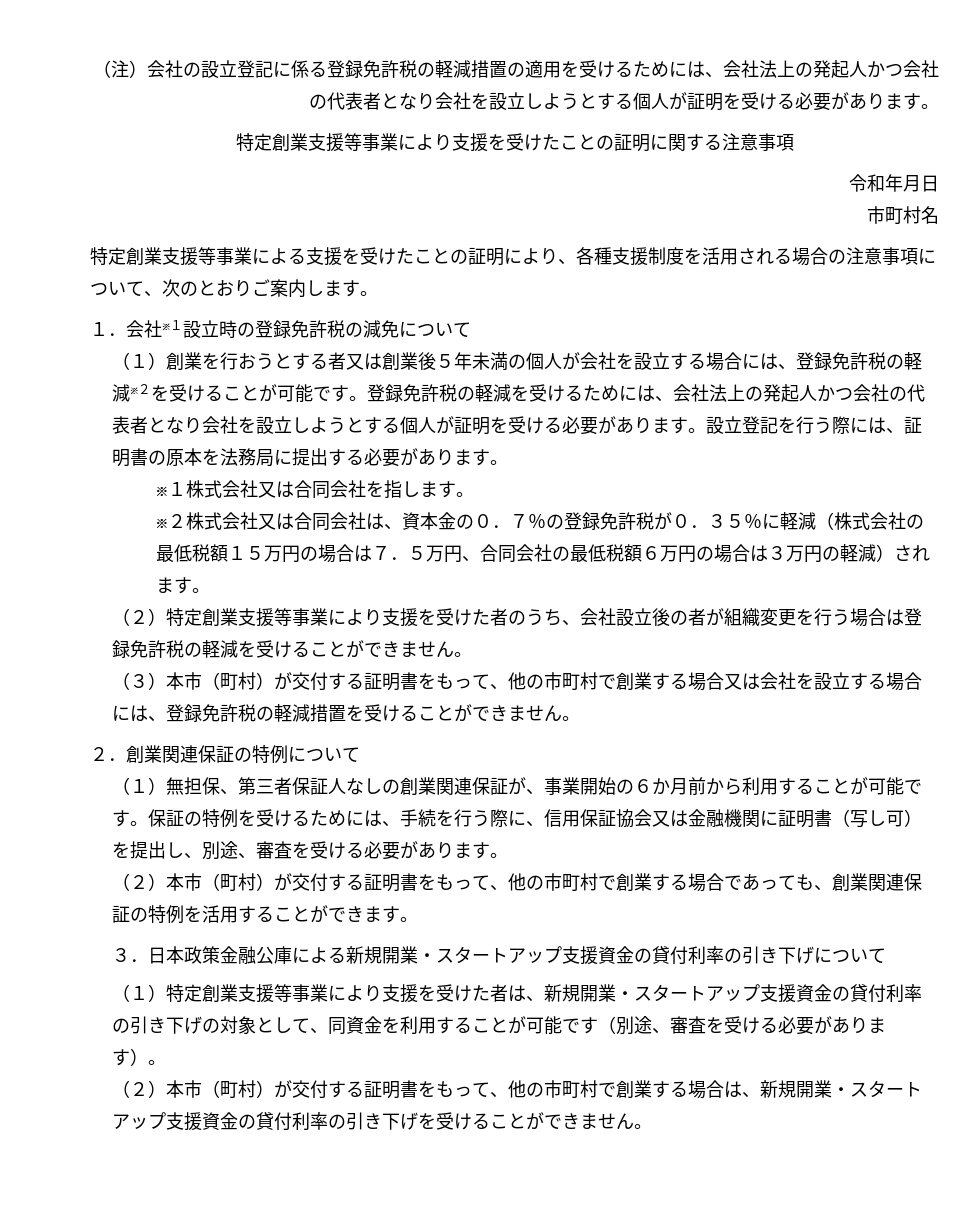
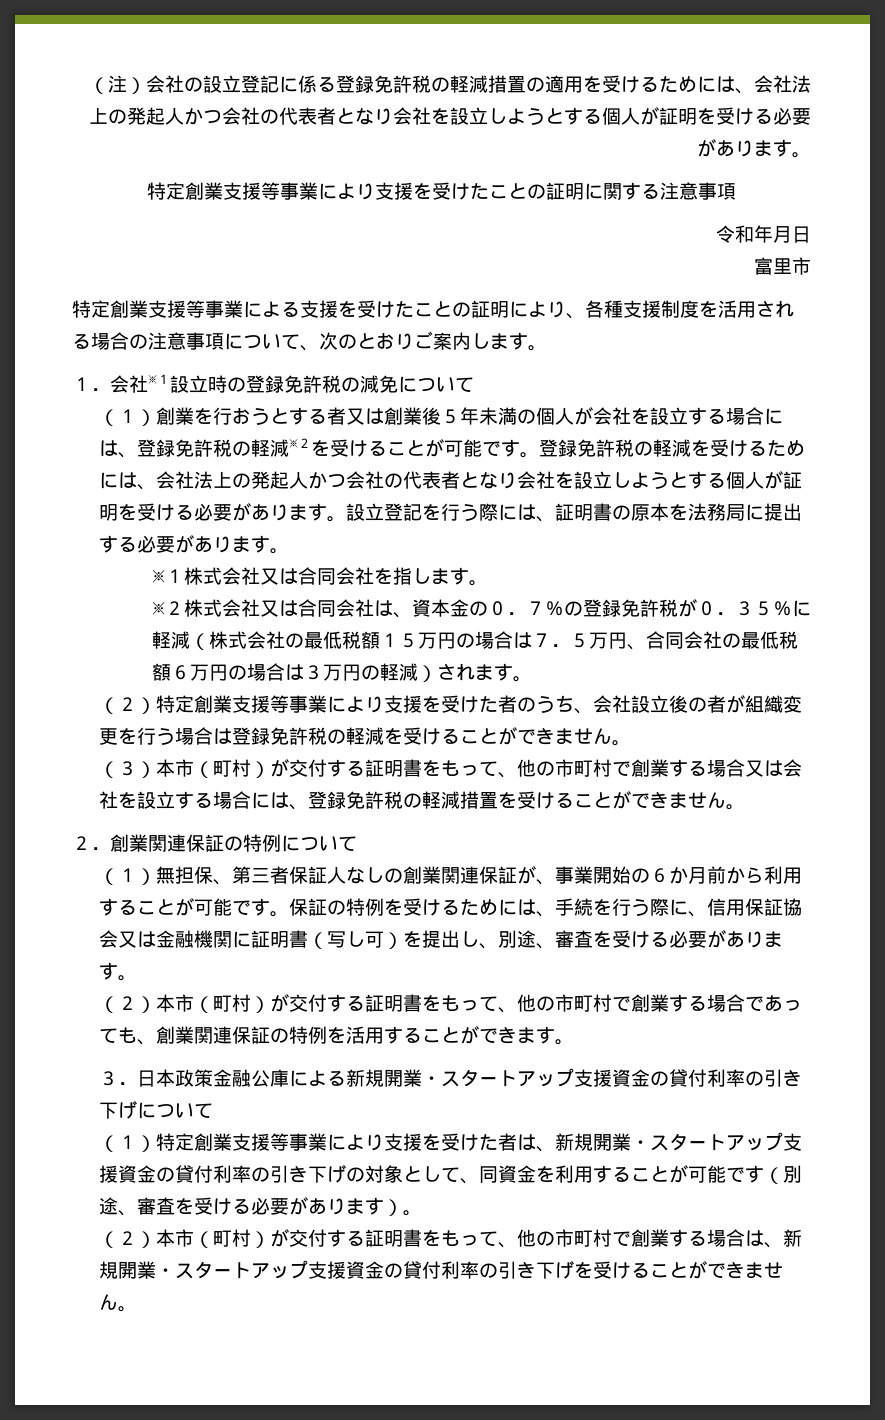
[867,206,939,224] 市町村名 -> [754,257,811,275] 富里市

